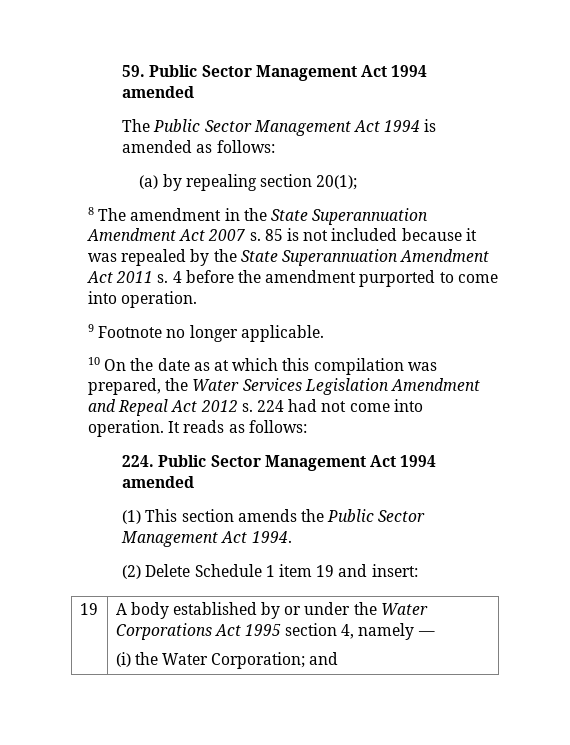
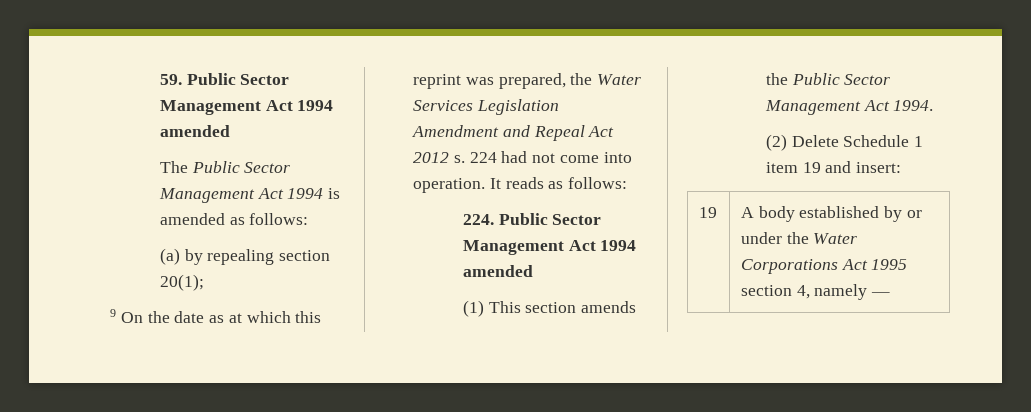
[88,207,429,225] [87,228,477,241] [88,249,490,266] [87,270,498,287] [88,291,198,308] [88,324,324,342] [88,357,101,365] 8 The amendment in the State Superannuation Amendment Act 2007 s. 85 is not included because it was repealed by the State Superannuation Amendment Act 2011 s. 4 before the amendment purported to come into operation. // 9 Footnote no longer applicable. // 10 -> [110,309,117,317] 9
[313,358,404,375] compilation -> [413,74,462,89] reprint
[115,652,339,669] // (i) the Water Corporation; and -> (891, 294) none

